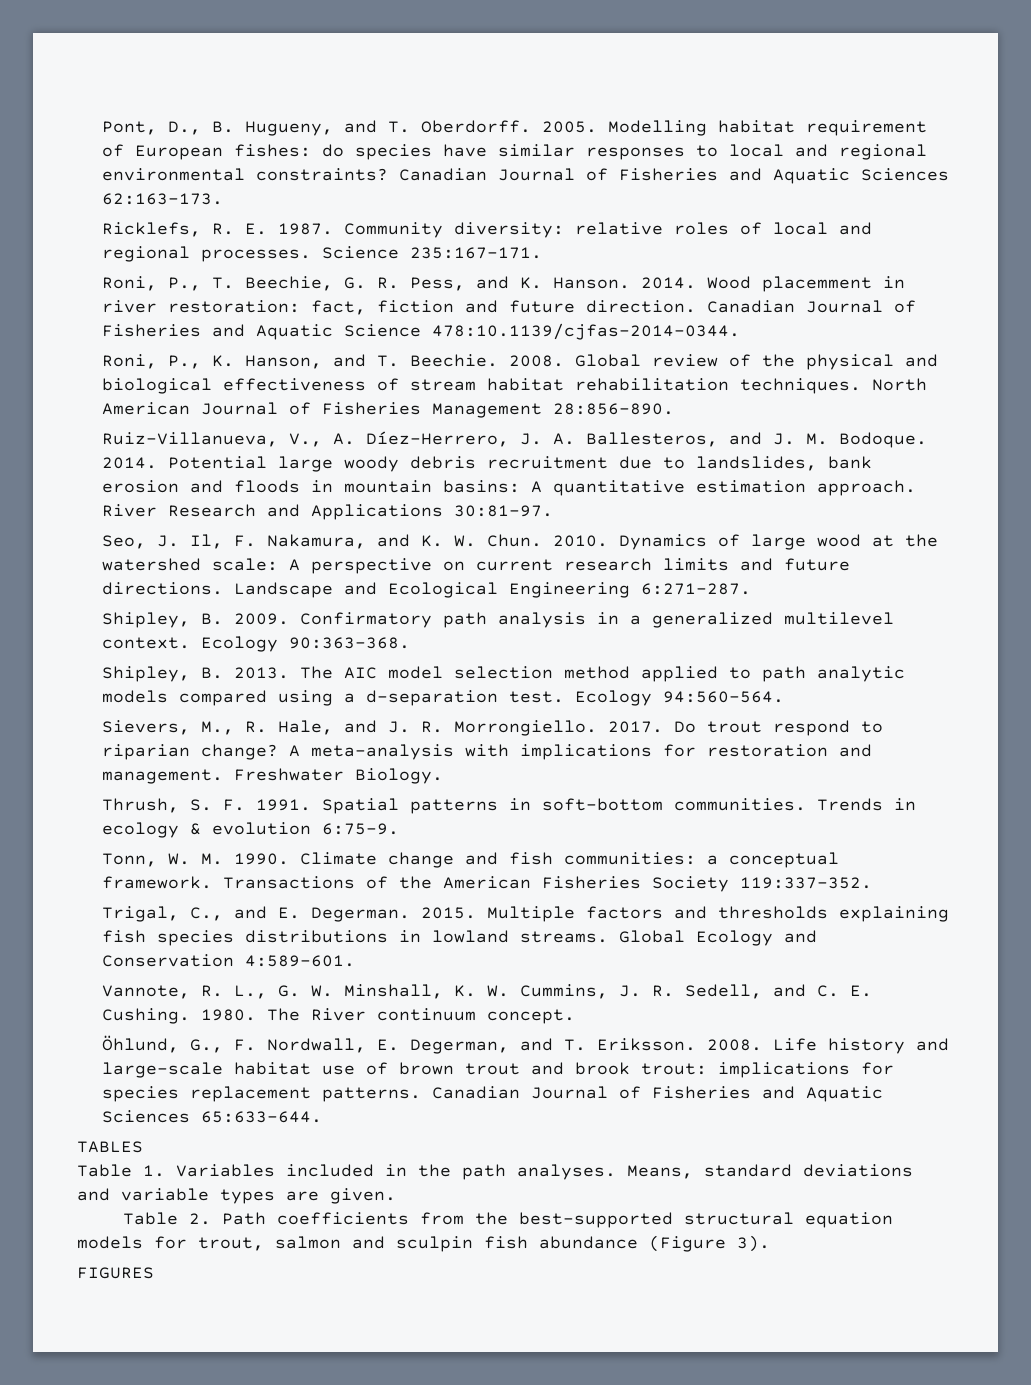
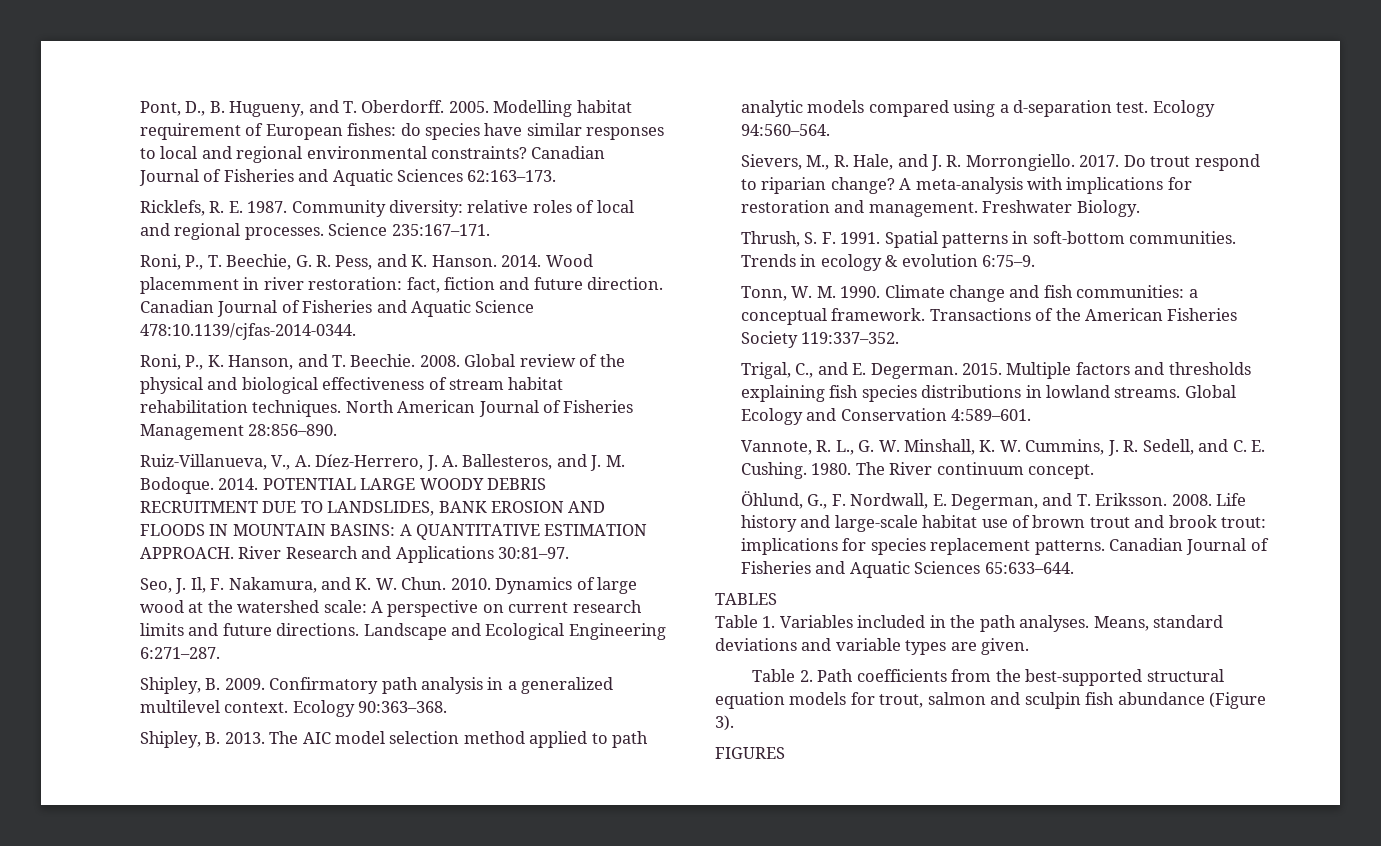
[168,456,873,472] [102,480,917,496] Potential large woody debris recruitment due to landslides, bank erosion and floods in mountain basins: A quantitative estimation approach. -> [262,478,546,490] [139,501,606,516] [139,524,648,540] [139,547,234,559] POTENTIAL LARGE WOODY DEBRIS RECRUITMENT DUE TO LANDSLIDES, BANK EROSION AND FLOODS IN MOUNTAIN BASINS: A QUANTITATIVE ESTIMATION APPROACH.

